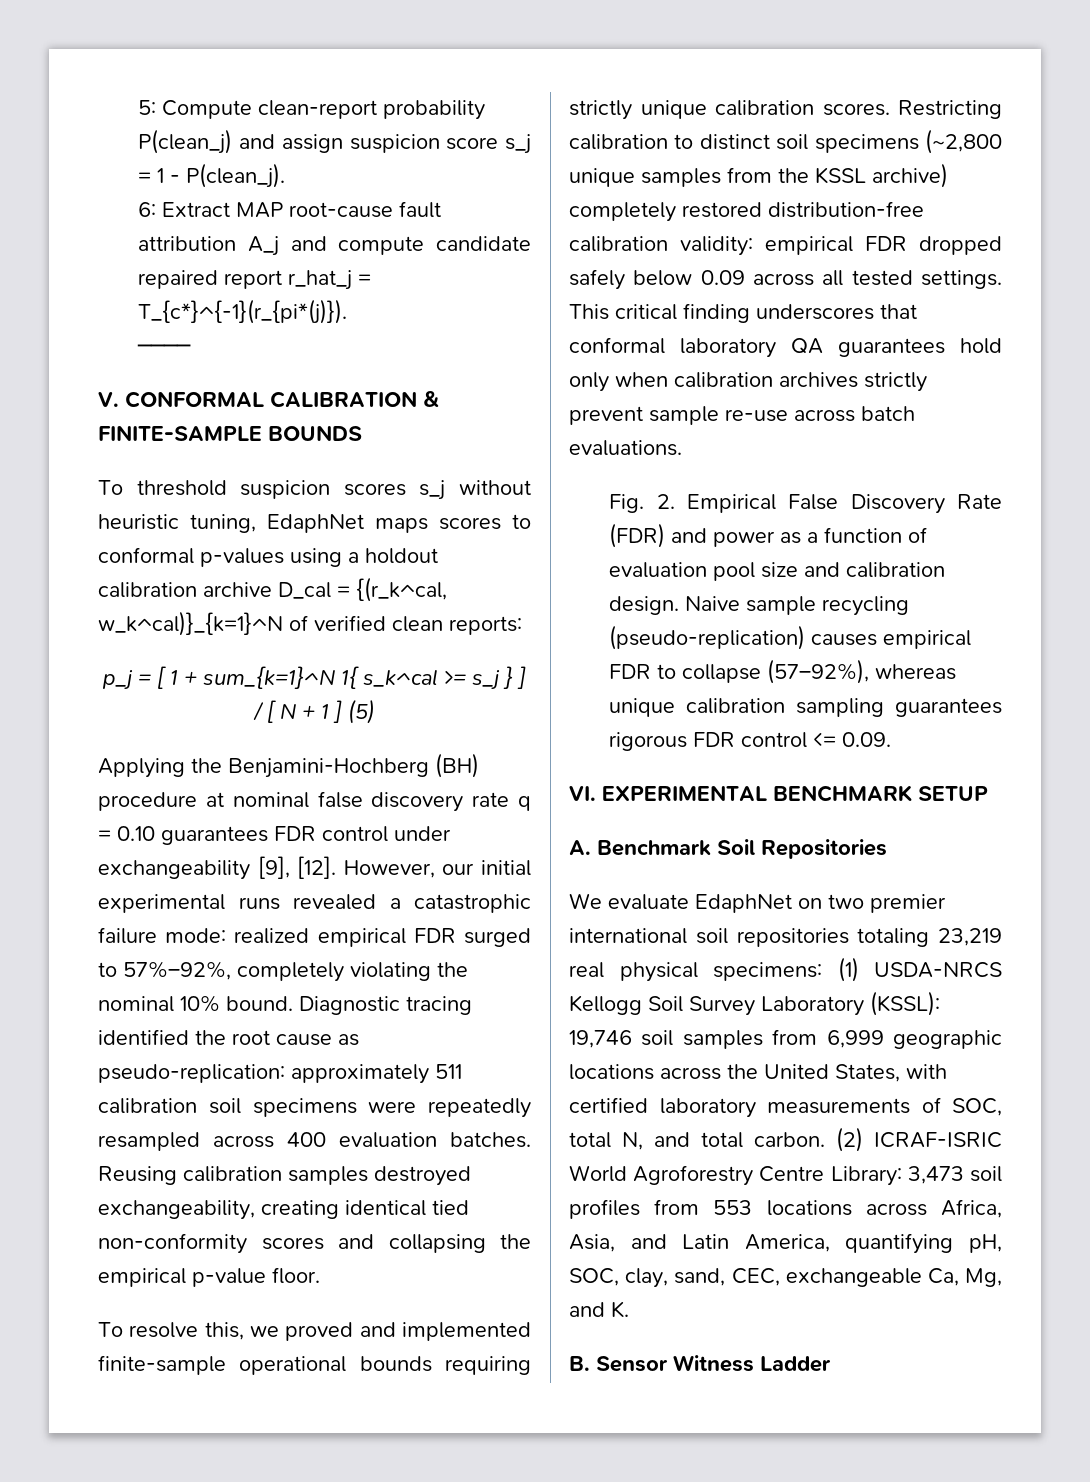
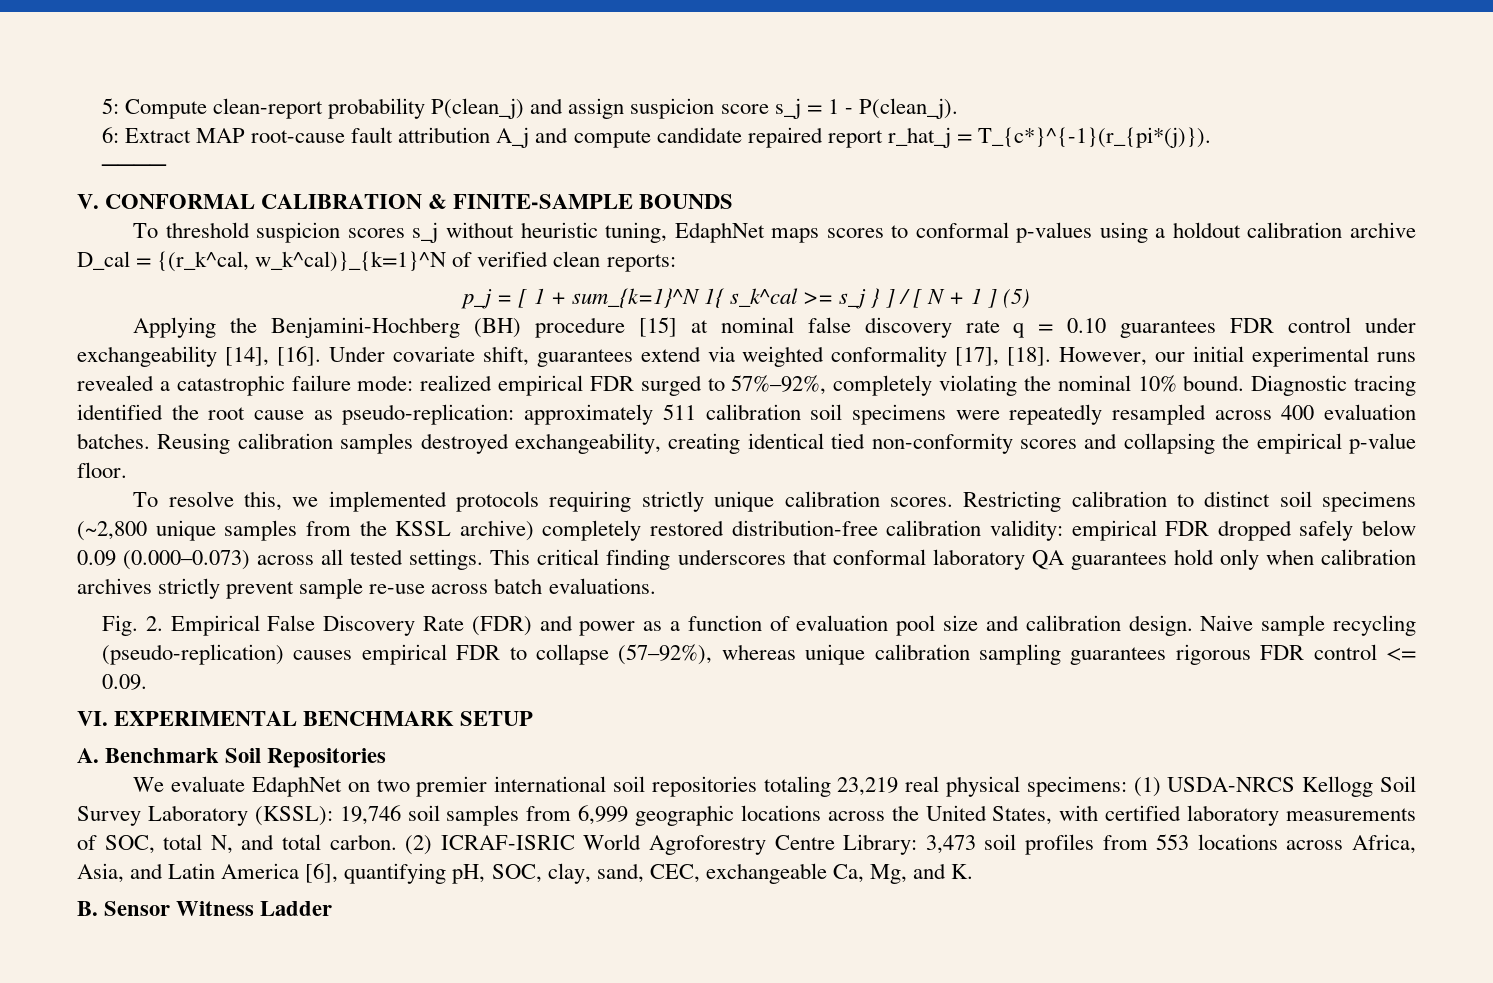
(197, 801) none -> [638,317,677,337] [15]
[257,856,337,879] [9], [12]. -> [224,346,1052,367] [14], [16]. Under covariate shift, guarantees extend via weighted conformality [17], [18].
[285,1322,531,1341] [98,1355,432,1375] proved and implemented finite-sample operational bounds -> [328,491,540,512] implemented protocols
(745, 277) none -> [123,550,251,570] (0.000–0.073)
[744,1234,830,1252] America, -> [221,863,339,883] America [6],

